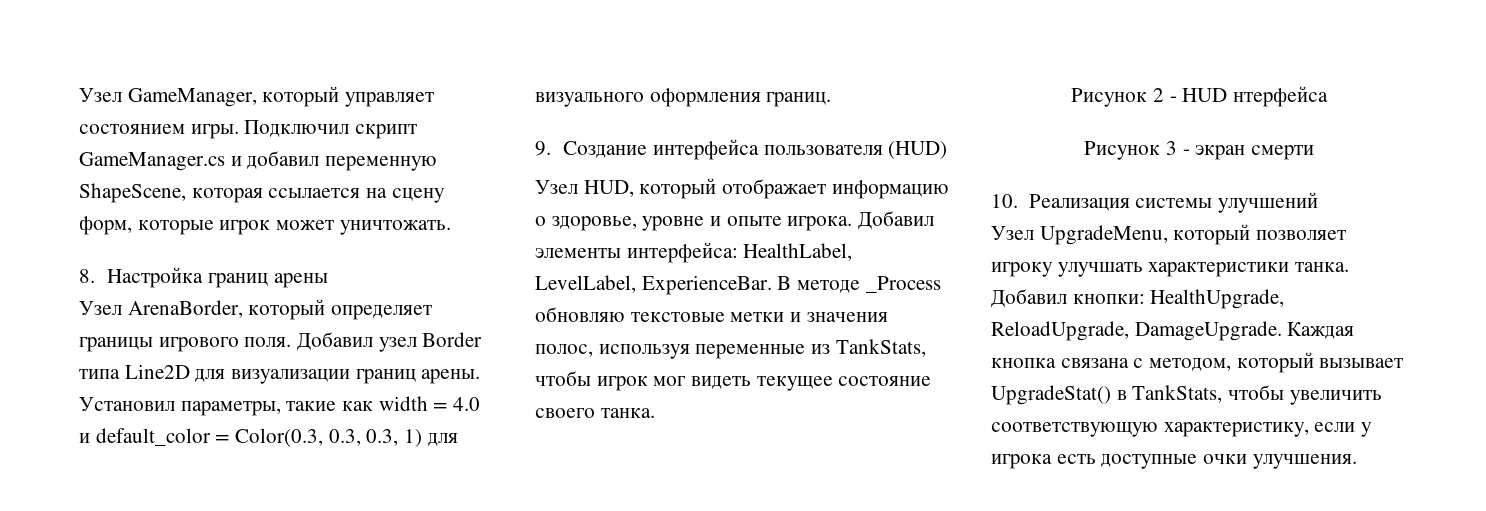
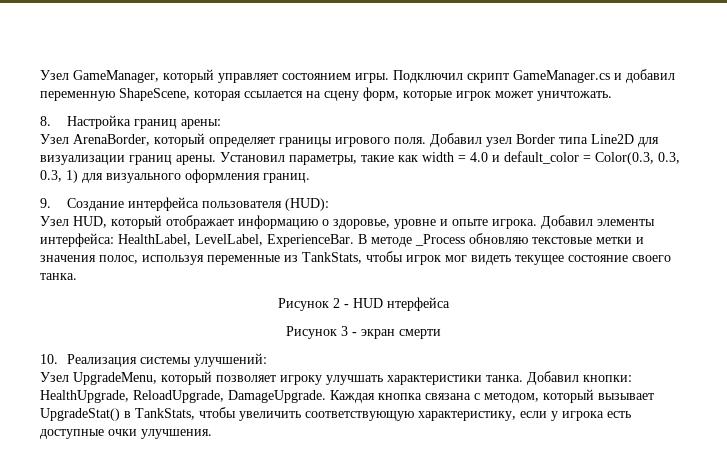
[273,273,328,288] арены -> [180,119,221,129] арены:
[888,141,948,159] (HUD) -> [284,198,329,211] (HUD):
[1217,192,1318,213] улучшений -> [193,353,267,367] улучшений:

